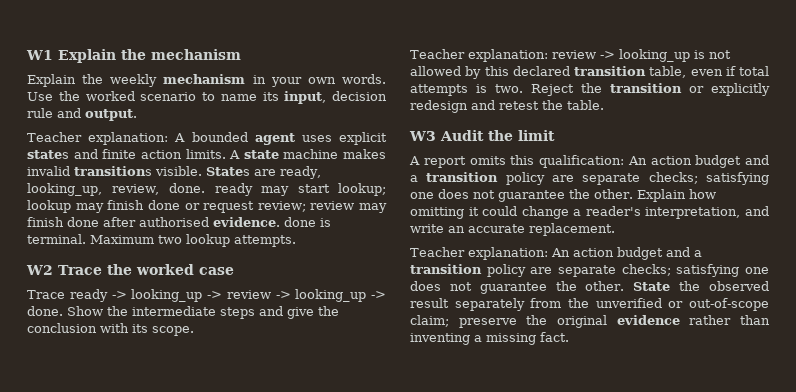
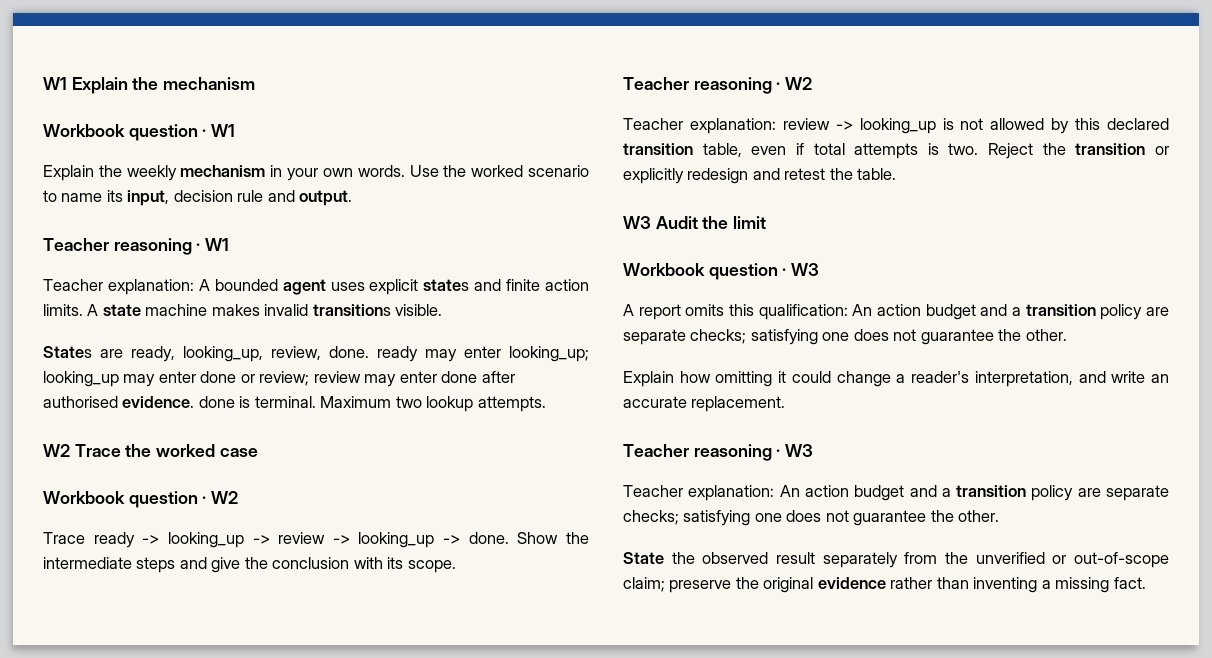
(241, 54) none -> [43,124,236,141] // Workbook question · W1
(137, 115) none -> [43,238,230,255] // Teacher reasoning · W1
(202, 171) none -> (443, 310) //
[297,183,386,196] [27,200,145,213] start lookup; lookup may finish -> [464,346,589,362] [43,371,196,387] enter looking_up; looking_up may enter
[203,201,255,213] request -> (255, 378) none
[27,217,64,227] finish -> [399,371,437,383] enter
(234, 271) none -> [43,491,239,508] // Workbook question · W2
(194, 331) none -> [623,77,813,94] // Teacher reasoning · W2
(555, 135) none -> [623,263,820,280] // Workbook question · W3
(633, 194) none -> (1067, 335) //
(615, 229) none -> [623,444,814,461] // Teacher reasoning · W3
(625, 286) none -> (1000, 516) //

